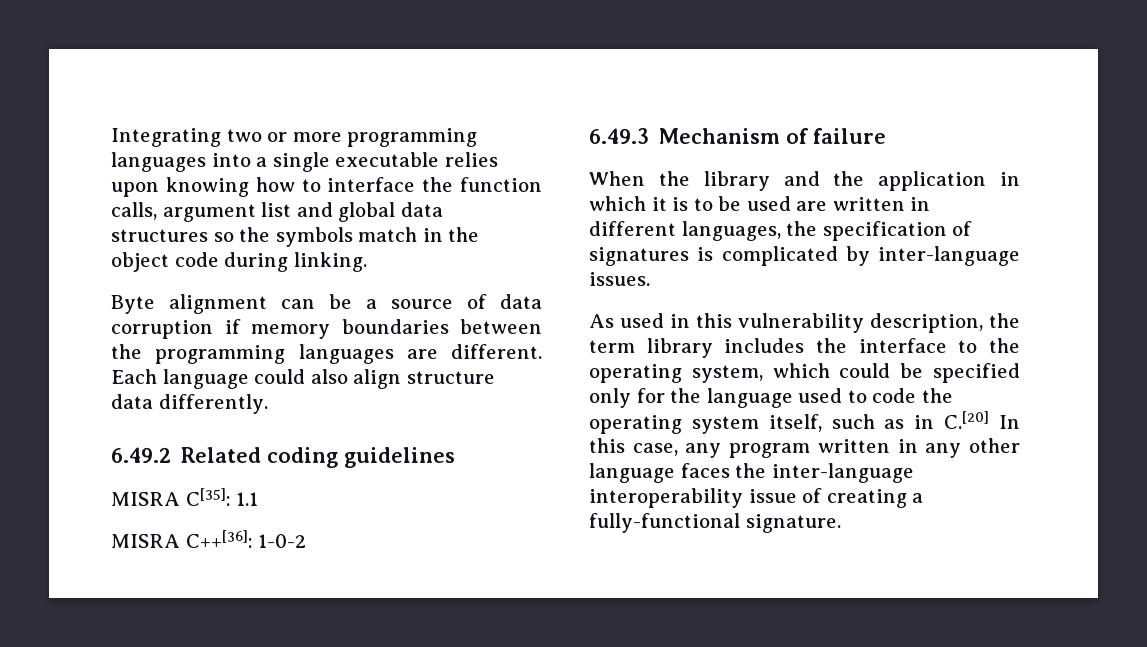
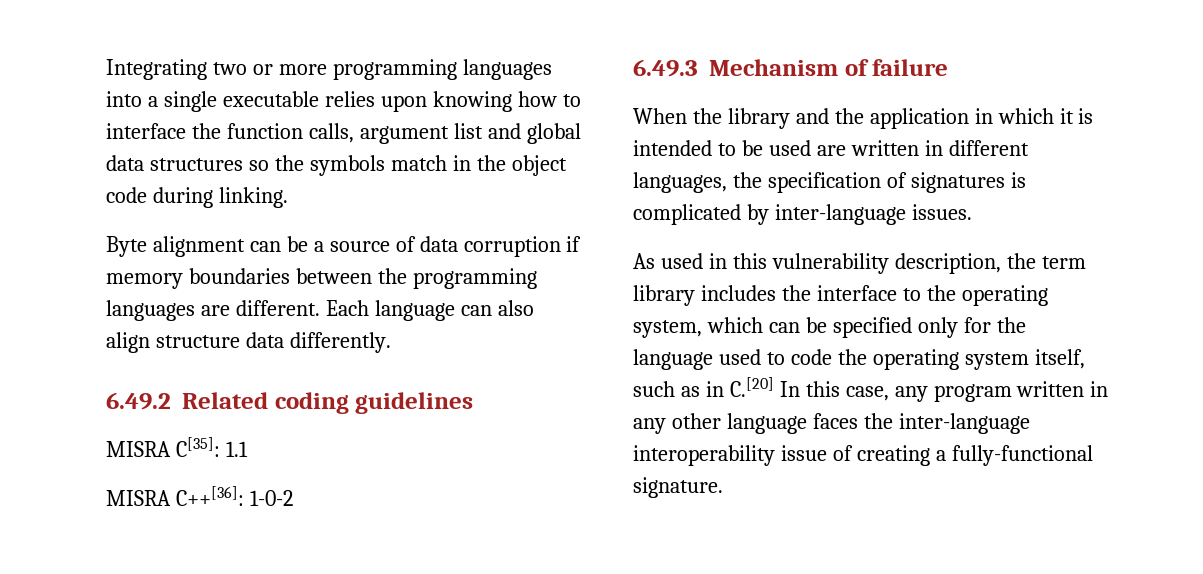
[254,369,306,384] could -> [460,305,492,316] can
(689, 204) none -> [633,140,712,156] intended
[839,363,891,378] could -> [768,322,800,333] can

